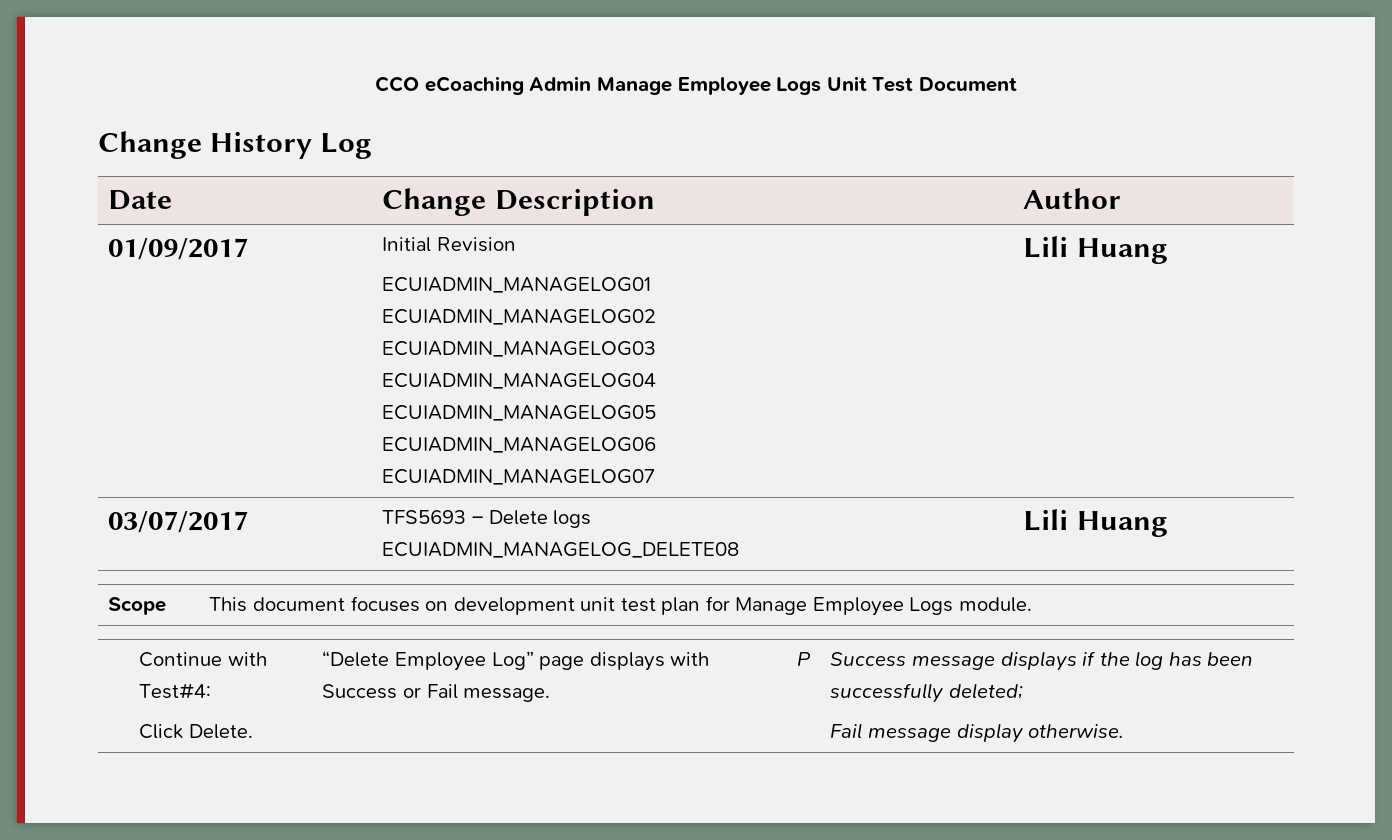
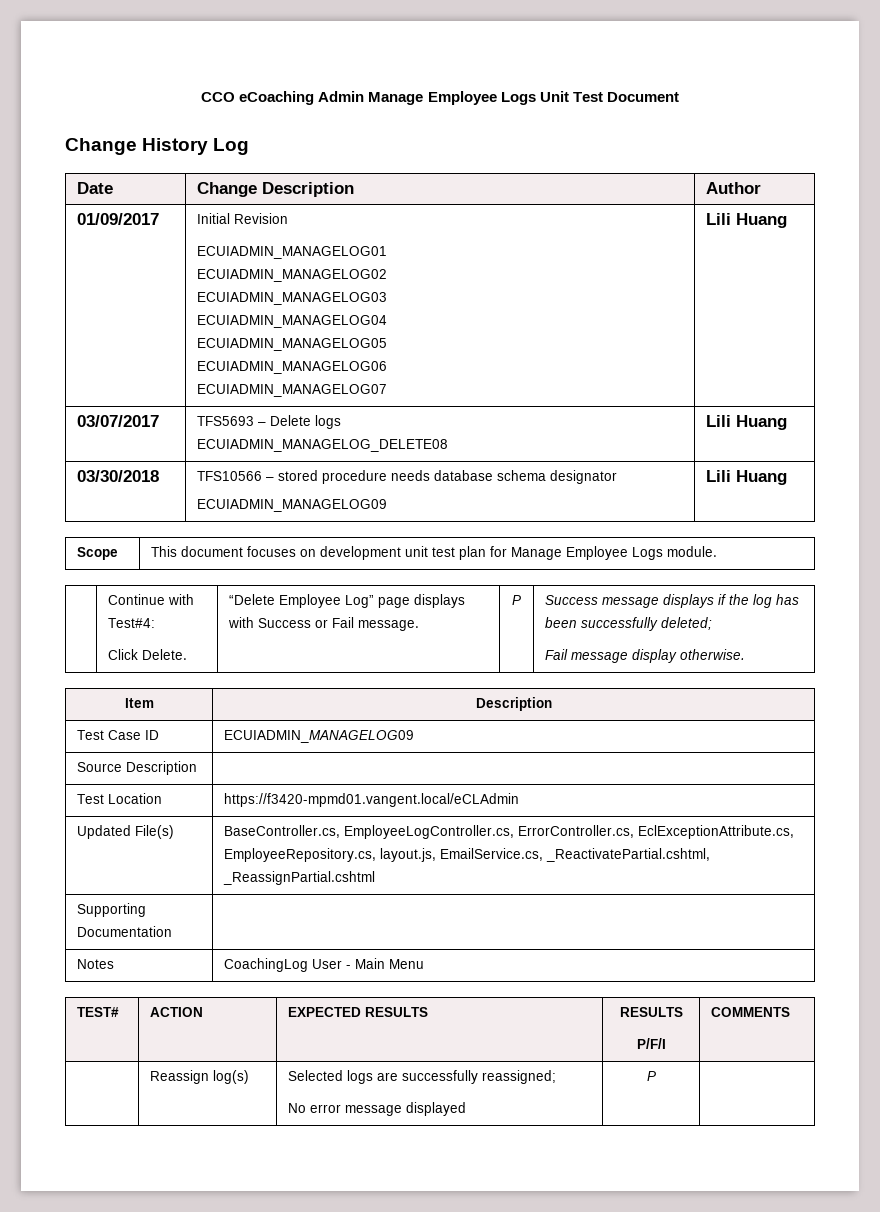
(1168, 524) none -> [76,470,159,482] [196,470,617,484] [196,499,387,512] [705,470,787,485] // 03/30/2018 | TFS10566 – stored procedure needs database schema designator // ECUIADMIN_MANAGELOG09 | Lili Huang
(1125, 731) none -> [124,698,154,708] [475,697,552,711] [76,730,159,740] [223,730,414,743] [76,761,197,775] [76,793,162,804] [223,793,519,807] [76,825,174,839] [223,825,794,839] [223,848,710,862] [222,871,375,885] [76,903,146,917] [76,926,172,937] [76,959,114,969] [223,958,424,972] [76,1007,119,1017] [149,1007,203,1017] [287,1007,428,1017] [619,1007,683,1017] [636,1038,666,1049] [710,1007,790,1017] [149,1070,249,1084] [287,1070,556,1084] [287,1102,466,1116] [646,1071,656,1081] // Item | Description // Test Case ID | ECUIADMIN_MANAGELOG09 // Source Description | // Test Location | https://f3420-mpmd01.vangent.local/eCLAdmin // Updated File(s) | BaseController.cs, EmployeeLogController.cs, ErrorController.cs, EclExceptionAttribute.cs, EmployeeRepository.cs, layout.js, EmailService.cs, _ReactivatePartial.cshtml, _ReassignPartial.cshtml // Supporting Documentation | // Notes | CoachingLog User - Main Menu // TEST# | ACTION | EXPECTED RESULTS | RESULTS // P/F/I | COMMENTS // | Reassign log(s) | Selected logs are successfully reassigned; // No error message displayed | P |

